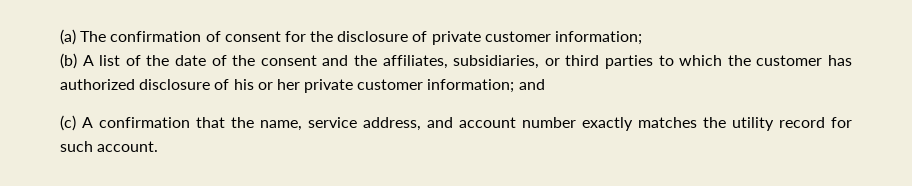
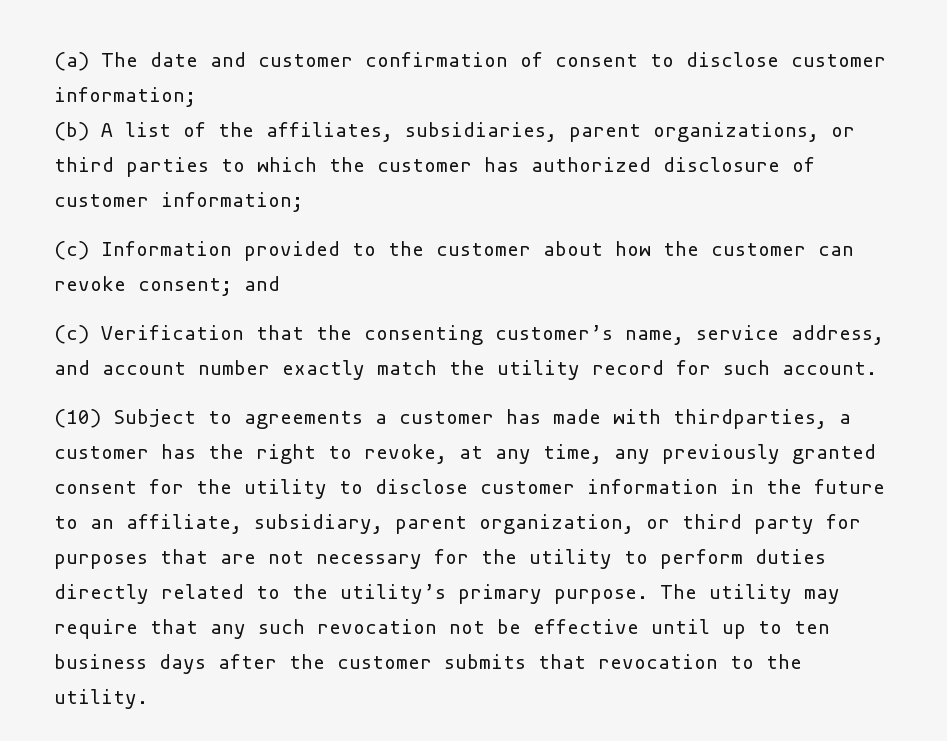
[110,31,481,45] confirmation of consent for the disclosure of private -> [150,52,779,67] date and customer confirmation of consent to disclose
[174,55,540,69] date of the consent and the affiliates, subsidiaries, -> [266,122,819,142] affiliates, subsidiaries, parent organizations,
[233,79,545,93] [60,115,254,131] his or her private customer information; and // (c) A confirmation that the -> [54,192,303,212] [54,241,854,261] [54,276,280,296] [54,325,613,345] customer information; // (c) Information provided to the customer about how the customer can revoke consent; and // (c) Verification that the consenting customer’s
[638,117,697,128] matches -> [377,360,437,375] match
(159, 146) none -> [54,409,851,429] [54,444,876,464] [54,479,885,499] [54,514,861,534] [54,549,826,569] [54,584,840,604] [54,619,830,639] [54,654,802,674] [54,689,148,709] // (10) Subject to agreements a customer has made with thirdparties, a customer has the right to revoke, at any time, any previously granted consent for the utility to disclose customer information in the future to an affiliate, subsidiary, parent organization, or third party for purposes that are not necessary for the utility to perform duties directly related to the utility’s primary purpose. The utility may require that any such revocation not be effective until up to ten business days after the customer submits that revocation to the utility.

